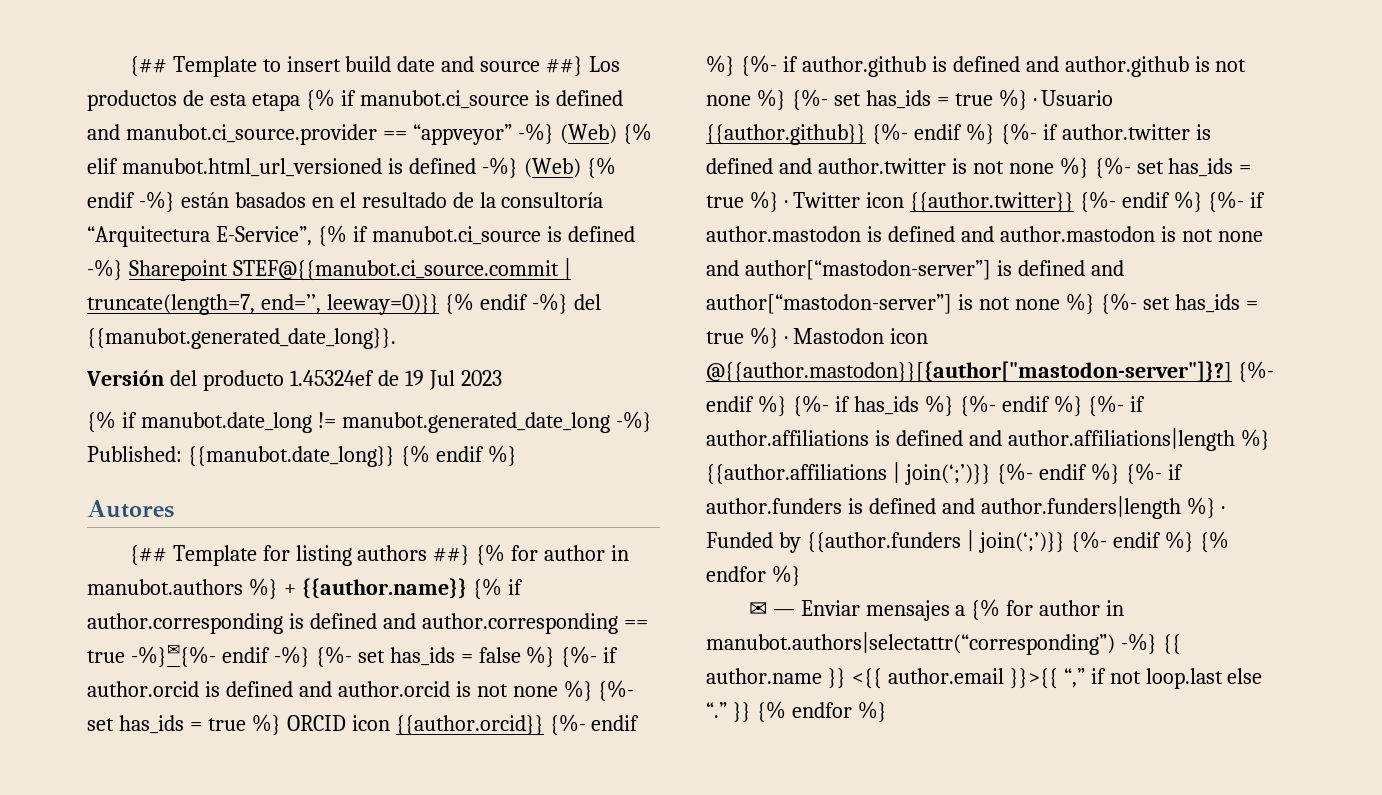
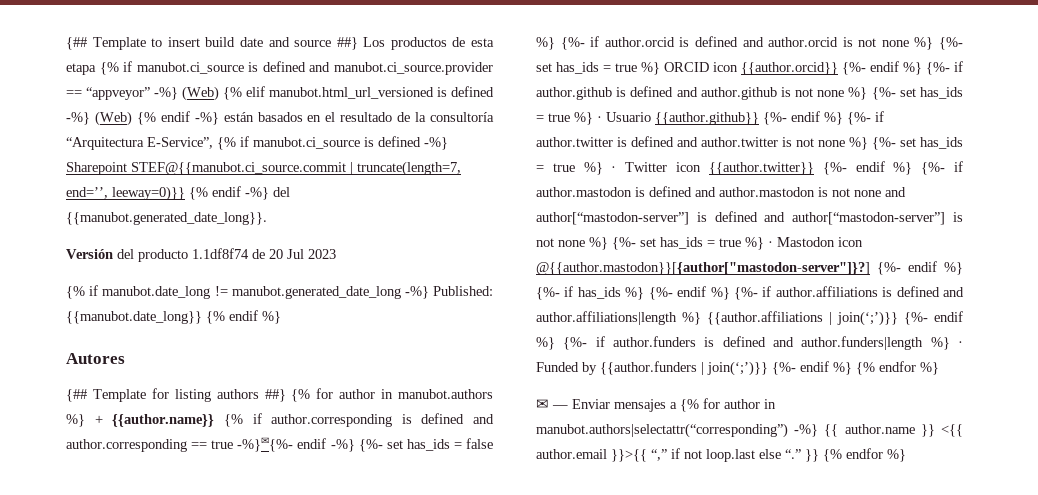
[289,370,424,386] 1.45324ef de 19 -> [192,248,283,259] 1.1df8f74 de 20

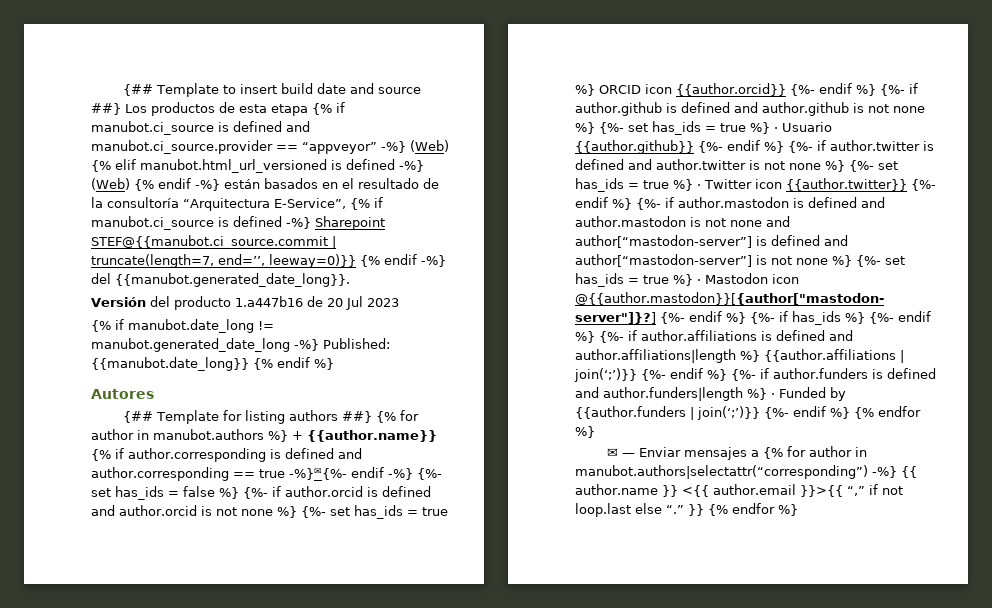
[192,248,249,259] 1.1df8f74 -> [235,296,303,307] 1.a447b16

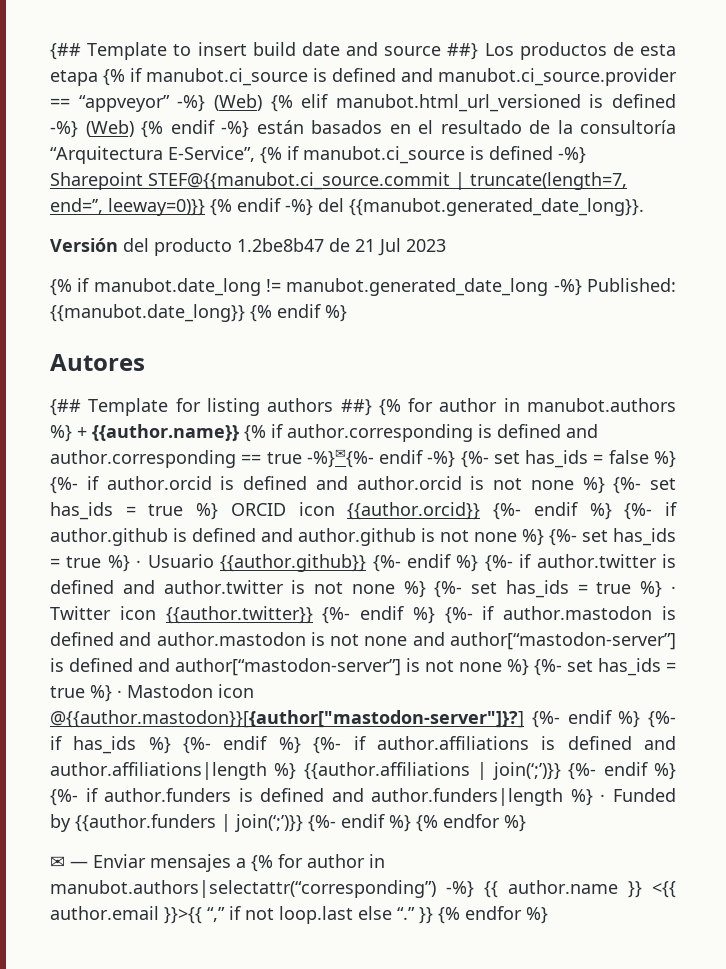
[235,296,343,307] 1.a447b16 de 20 -> [237,238,375,252] 1.2be8b47 de 21

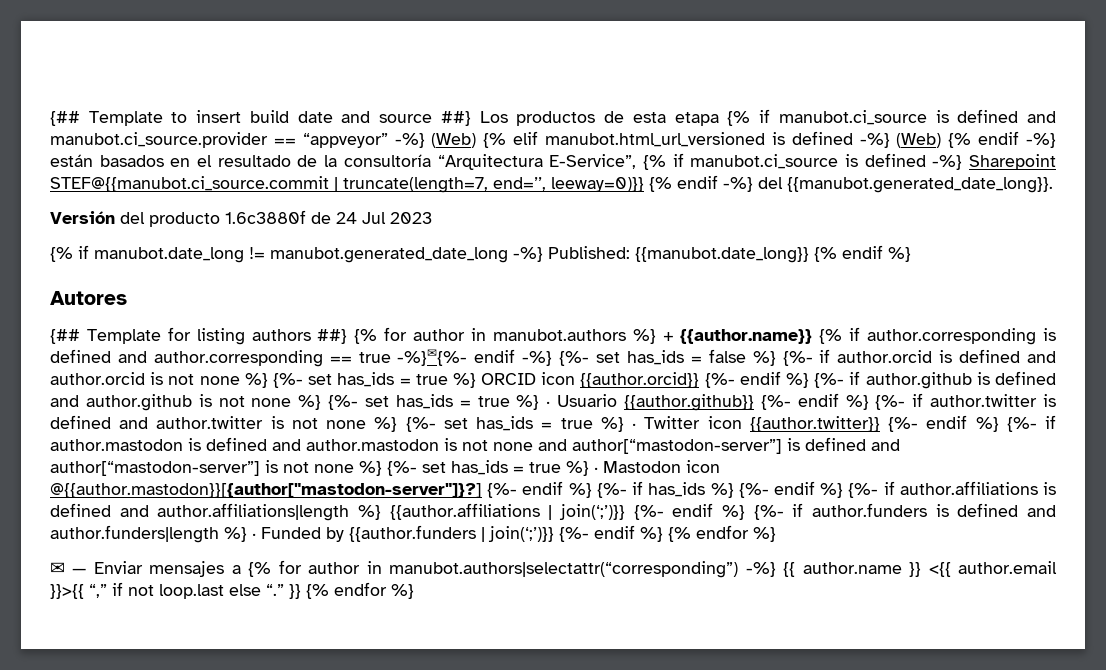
[237,238,375,252] 1.2be8b47 de 21 -> [225,210,357,224] 1.6c3880f de 24

